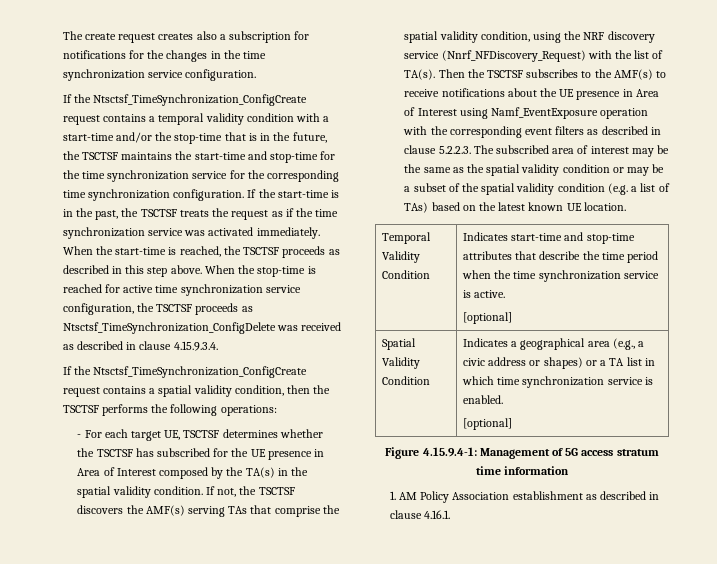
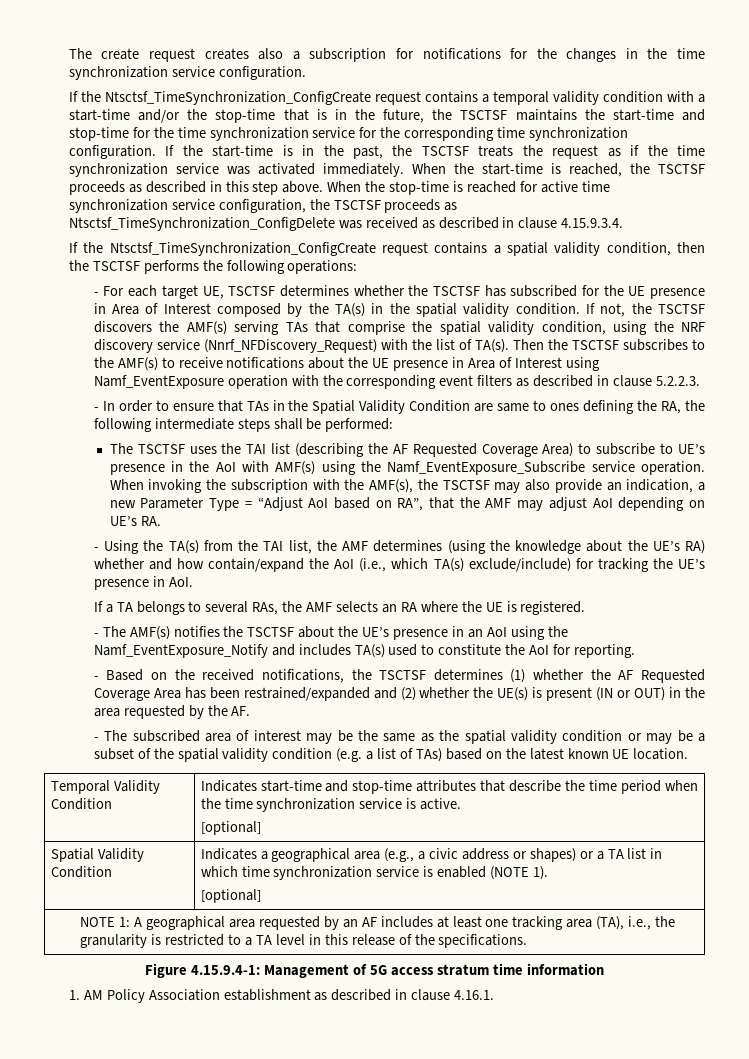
(471, 150) none -> [93,400,705,414] [93,418,394,432] [109,443,705,457] [109,461,705,475] [109,479,706,493] [109,497,706,511] [109,516,161,526] [93,540,706,554] [93,558,706,572] [93,576,193,590] [93,601,586,615] [93,626,568,640] [93,644,635,658] [93,669,705,683] [93,687,706,701] [93,705,251,719] [93,737,99,741] // - In order to ensure that TAs in the Spatial Validity Condition are same to ones defining the RA, the following intermediate steps shall be performed: // The TSCTSF uses the TAI list (describing the AF Requested Coverage Area) to subscribe to UE’s presence in the AoI with AMF(s) using the Namf_EventExposure_Subscribe service operation. When invoking the subscription with the AMF(s), the TSCTSF may also provide an indication, a new Parameter Type = “Adjust AoI based on RA”, that the AMF may adjust AoI depending on UE’s RA. // - Using the TA(s) from the TAI list, the AMF determines (using the knowledge about the UE’s RA) whether and how contain/expand the AoI (i.e., which TA(s) exclude/include) for tracking the UE’s presence in AoI. // If a TA belongs to several RAs, the AMF selects an RA where the UE is registered. // - The AMF(s) notifies the TSCTSF about the UE’s presence in an AoI using the Namf_EventExposure_Notify and includes TA(s) used to constitute the AoI for reporting. // - Based on the received notifications, the TSCTSF determines (1) whether the AF Requested Coverage Area has been restrained/expanded and (2) whether the UE(s) is present (IN or OUT) in the area requested by the AF. // -
[462,395,503,404] [462,418,512,430] enabled. // [optional] -> [437,866,548,880] [200,889,261,903] [80,916,676,930] [80,934,528,948] enabled (NOTE 1). // [optional] // NOTE 1: A geographical area requested by an AF includes at least one tracking area (TA), i.e., the granularity is restricted to a TA level in this release of the specifications.

